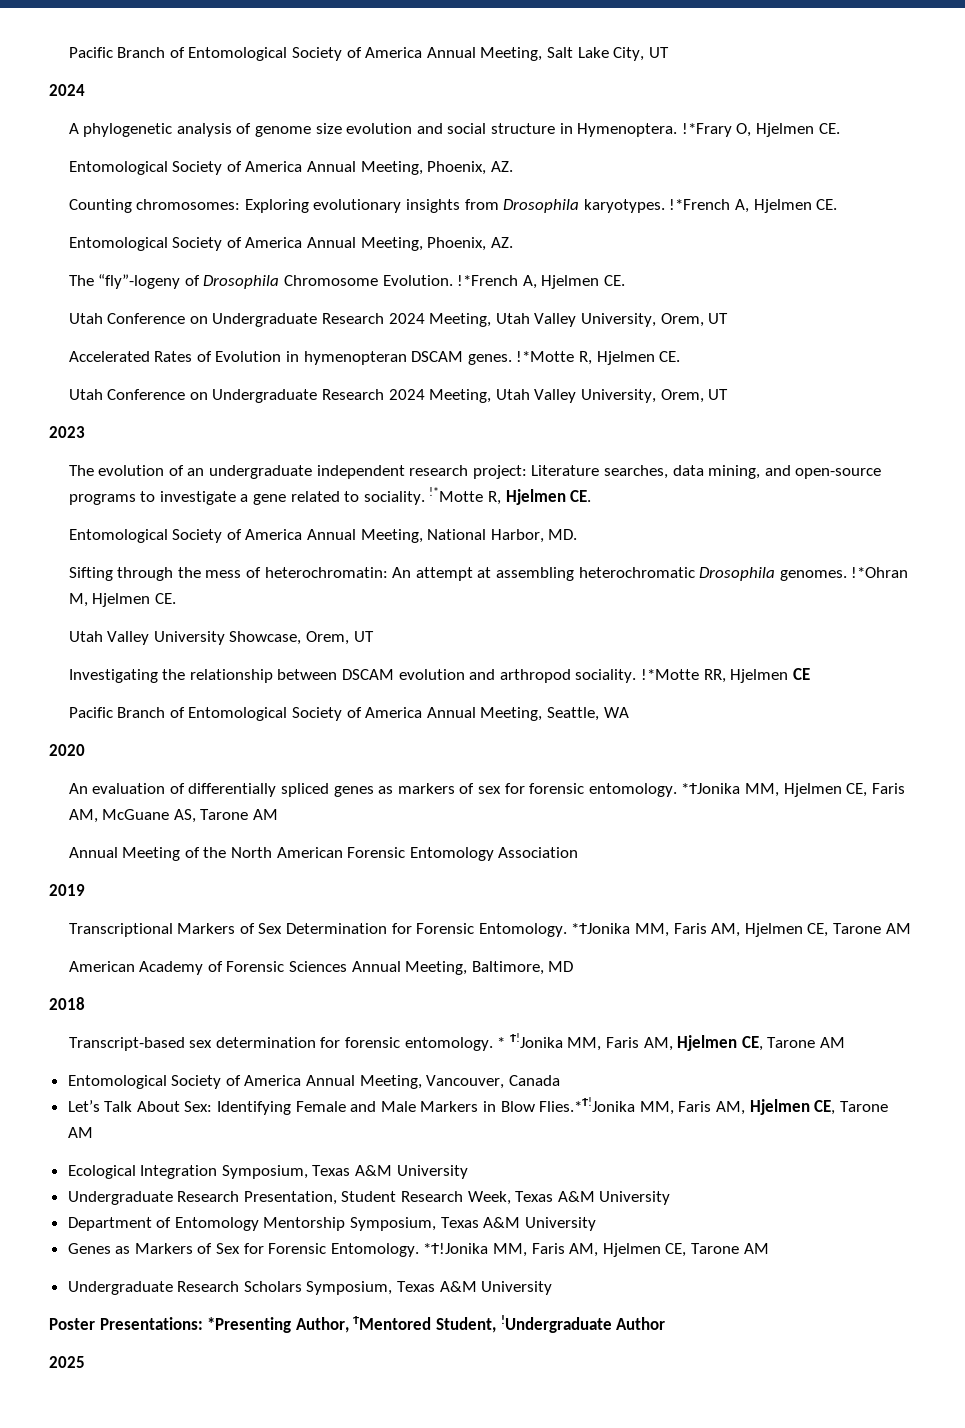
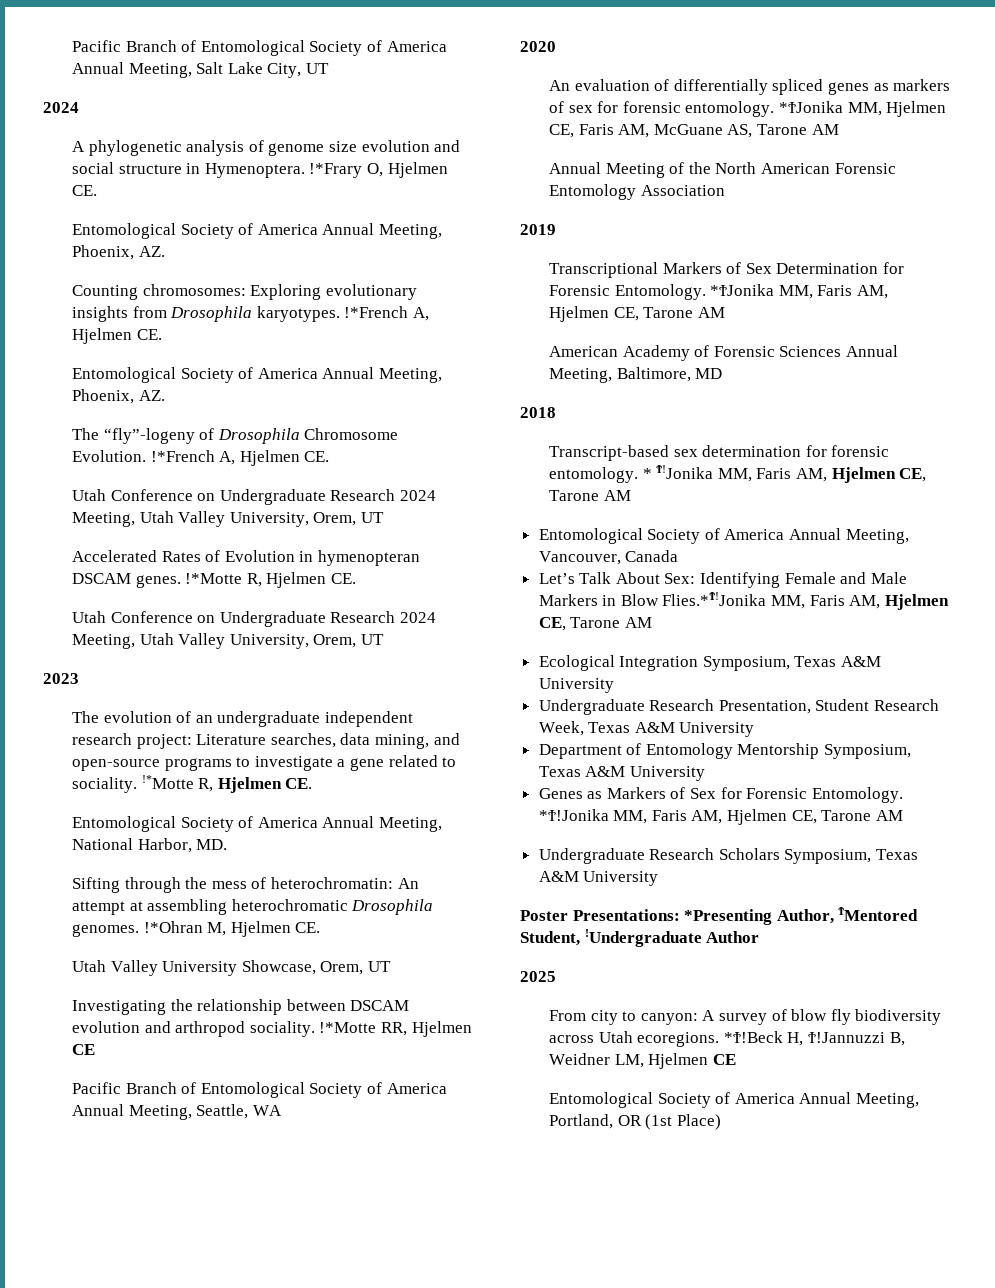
(85, 1362) none -> [549,1009,942,1025] [549,1031,905,1047] [549,1053,736,1069] [549,1092,919,1108] [549,1114,721,1130] // From city to canyon: A survey of blow fly biodiversity across Utah ecoregions. *Ϯ!Beck H, Ϯ!Jannuzzi B, Weidner LM, Hjelmen CE // Entomological Society of America Annual Meeting, Portland, OR (1st Place)

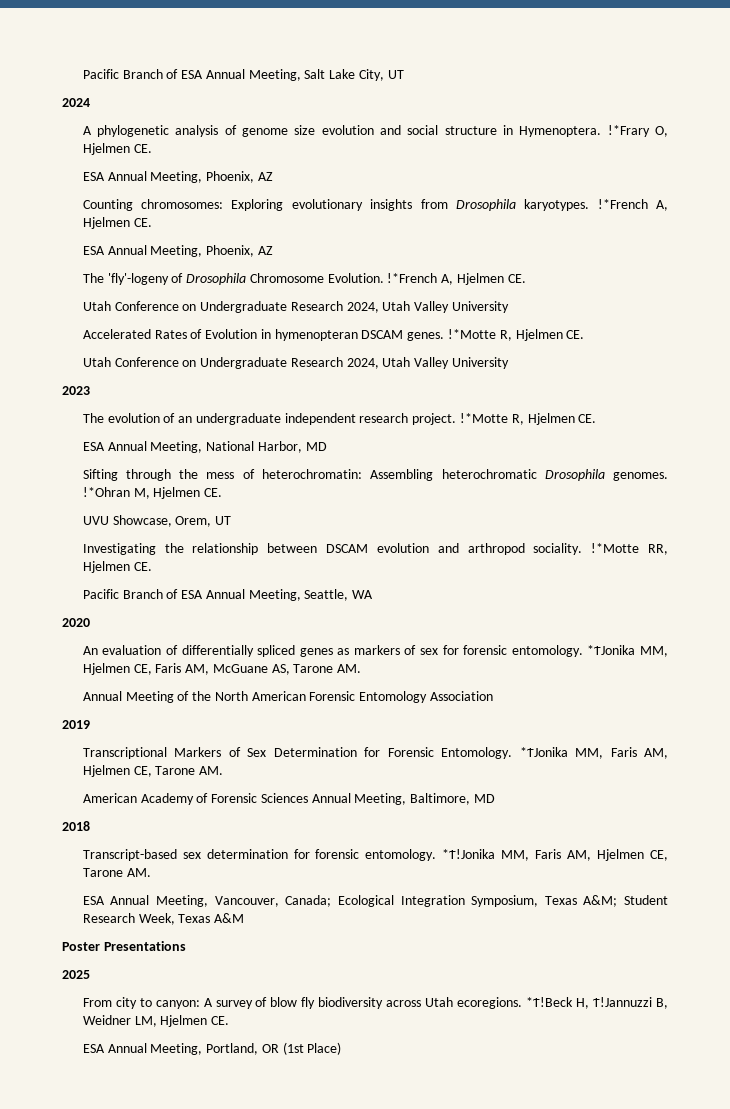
[72,40,447,56] Pacific Branch of Entomological Society of America -> [82,69,204,79] Pacific Branch of ESA
[72,223,442,239] [72,245,165,260] Entomological Society of America Annual Meeting, Phoenix, AZ. -> [82,171,273,183] ESA Annual Meeting, Phoenix, AZ
[72,367,442,383] [72,389,165,404] [72,428,195,444] Entomological Society of America Annual Meeting, Phoenix, AZ. // The “fly”-logeny -> [82,245,273,257] [82,273,169,285] ESA Annual Meeting, Phoenix, AZ // The 'fly'-logeny
[399,490,436,501] [72,511,384,527] 2024 Meeting, Utah Valley University, Orem, UT -> [346,301,509,313] 2024, Utah Valley University
[399,612,436,623] [72,633,384,649] 2024 Meeting, Utah Valley University, Orem, UT -> [346,357,509,369] 2024, Utah Valley University
[136,733,460,749] [72,755,457,771] [72,775,313,793] [72,816,318,832] project: Literature searches, data mining, and open-source programs to investigate a gene related to sociality. !*Motte R, Hjelmen CE. // Entomological Society of America -> [412,413,597,425] [82,442,105,451] project. !*Motte R, Hjelmen CE. // ESA
[196,839,228,850] MD. -> [305,442,327,451] MD
[397,878,419,889] [72,899,228,915] An attempt at assembling -> [370,469,434,481] Assembling
[72,960,238,976] Utah Valley University -> [82,516,109,525] UVU
[72,1044,96,1055] [72,1082,447,1098] CE // Pacific Branch of Entomological Society of America -> [133,562,152,571] [82,589,204,599] CE. // Pacific Branch of ESA
[811,124,839,135] AM -> [337,664,362,673] AM.
[697,307,725,318] AM -> [199,766,224,775] AM.
[642,465,927,483] [549,490,631,501] [538,528,909,544] [538,550,679,565] [538,572,907,588] [538,592,949,610] [538,617,652,631] [538,655,882,671] [538,678,614,693] [538,699,940,715] [538,721,755,737] [538,743,912,759] [538,766,705,781] [538,787,903,803] * Ϯ!Jonika MM, Faris AM, Hjelmen CE, Tarone AM // Entomological Society of America Annual Meeting, Vancouver, Canada // Let’s Talk About Sex: Identifying Female and Male Markers in Blow Flies.*Ϯ!Jonika MM, Faris AM, Hjelmen CE, Tarone AM // Ecological Integration Symposium, Texas A&M University // Undergraduate Research Presentation, Student Research Week, Texas A&M University // Department of Entomology Mentorship Symposium, Texas A&M University // Genes as Markers of Sex for Forensic Entomology. -> (437, 855) none
[875,810,903,821] [538,848,919,864] [538,871,659,886] AM // Undergraduate Research Scholars Symposium, Texas A&M University -> [126,868,151,877] [82,895,668,907] [82,913,245,925] AM. // ESA Annual Meeting, Vancouver, Canada; Ecological Integration Symposium, Texas A&M; Student Research Week, Texas A&M
[572,907,919,925] [520,929,760,947] Presentations: *Presenting Author, ϮMentored Student, !Undergraduate Author -> [103,941,186,951] Presentations
[712,1054,736,1065] [549,1092,795,1108] CE // Entomological Society of America -> [211,1016,230,1025] [82,1044,105,1053] CE. // ESA

